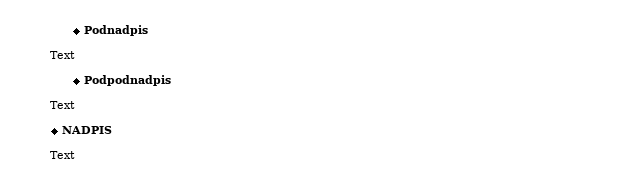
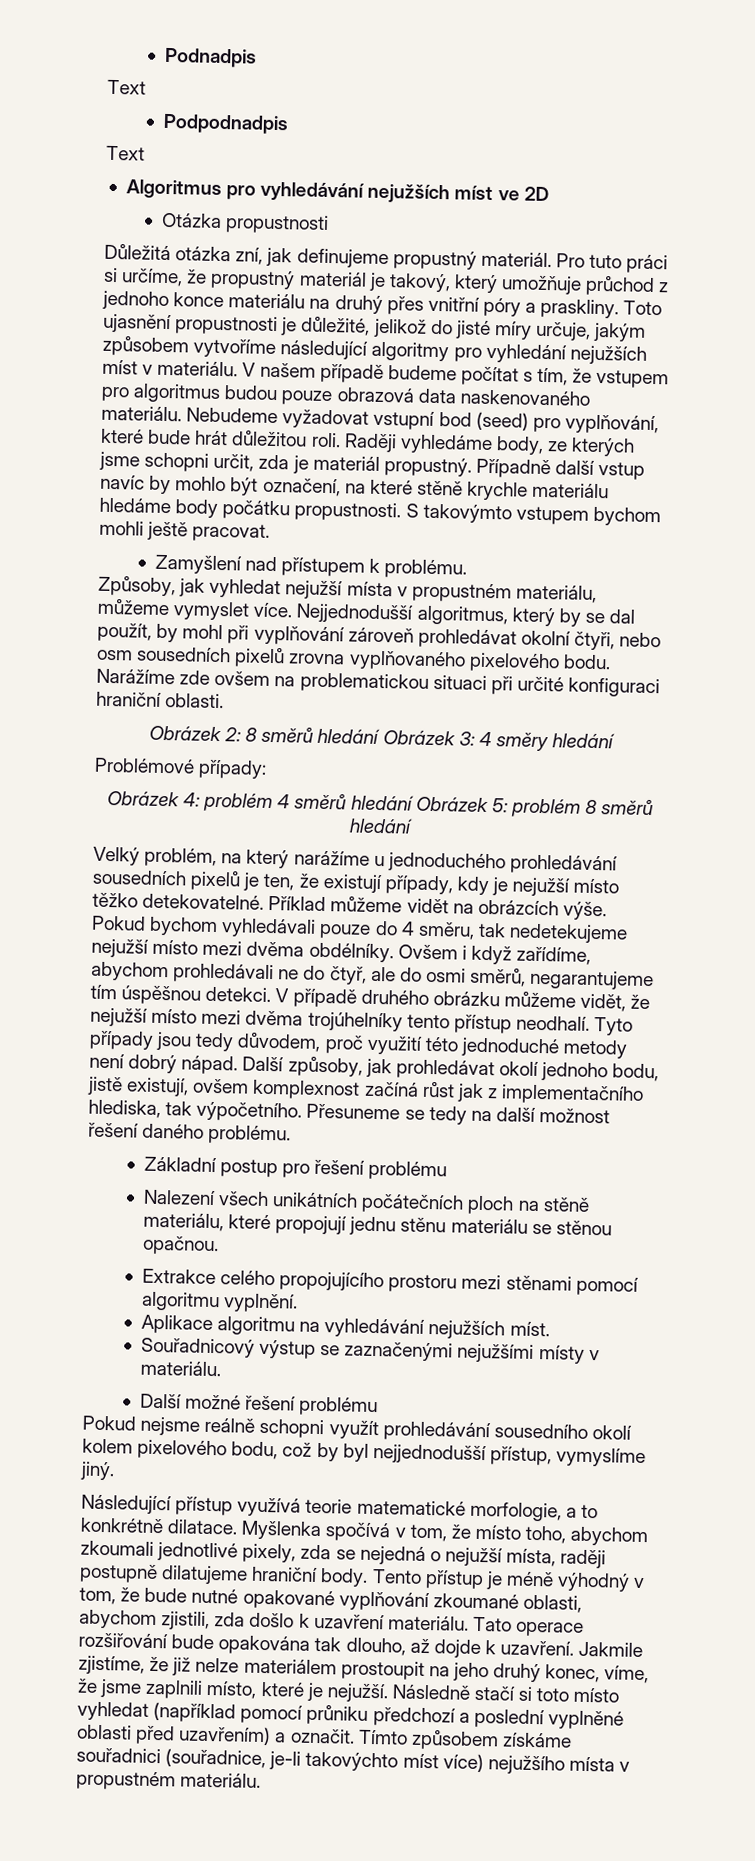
[62,126,113,134] [50,151,75,159] NADPIS // Text -> [125,179,549,204] [160,212,330,234] [104,242,669,274] [103,267,670,297] [102,290,663,319] [103,313,647,342] [102,334,647,365] [102,359,670,389] [101,383,591,406] [101,405,659,435] [100,428,636,457] [99,451,646,480] [100,474,610,501] [99,497,661,527] [99,520,271,542] [154,554,468,579] [98,574,597,603] [97,597,636,627] [97,622,662,651] [96,646,611,673] [96,668,661,698] [96,691,225,709] [148,724,616,752] [94,757,268,779] [106,789,655,818] [348,817,413,834] [93,846,618,875] [92,869,620,897] [92,892,607,921] [91,915,629,944] [91,938,592,965] [91,961,655,991] [90,984,651,1012] [90,1007,634,1036] [89,1030,629,1059] [89,1053,660,1082] [87,1076,645,1105] [88,1099,611,1125] [88,1122,292,1145] [143,1156,448,1181] [142,1189,590,1215] [142,1212,612,1236] [141,1235,219,1256] [141,1268,639,1296] [140,1291,299,1313] [140,1314,550,1340] [140,1337,600,1364] [139,1360,221,1377] [139,1393,379,1417] [82,1415,632,1442] [82,1438,647,1468] [80,1461,115,1481] [81,1494,598,1522] [80,1517,649,1547] [80,1540,607,1569] [79,1563,646,1592] [79,1587,582,1613] [79,1609,585,1637] [78,1632,644,1659] [78,1655,650,1684] [77,1678,621,1703] [77,1701,624,1730] [76,1724,572,1751] [76,1747,631,1775] [76,1770,262,1791] Algoritmus pro vyhledávání nejužších míst ve 2D // Otázka propustnosti // Důležitá otázka zní, jak definujeme propustný materiál. Pro tuto práci si určíme, že propustný materiál je takový, který umožňuje průchod z jednoho konce materiálu na druhý přes vnitřní póry a praskliny. Toto ujasnění propustnosti je důležité, jelikož do jisté míry určuje, jakým způsobem vytvoříme následující algoritmy pro vyhledání nejužších míst v materiálu. V našem případě budeme počítat s tím, že vstupem pro algoritmus budou pouze obrazová data naskenovaného materiálu. Nebudeme vyžadovat vstupní bod (seed) pro vyplňování, které bude hrát důležitou roli. Raději vyhledáme body, ze kterých jsme schopni určit, zda je materiál propustný. Případně další vstup navíc by mohlo být označení, na které stěně krychle materiálu hledáme body počátku propustnosti. S takovýmto vstupem bychom mohli ještě pracovat. // Zamyšlení nad přístupem k problému. // Způsoby, jak vyhledat nejužší místa v propustném materiálu, můžeme vymyslet více. Nejjednodušší algoritmus, který by se dal použít, by mohl při vyplňování zároveň prohledávat okolní čtyři, nebo osm sousedních pixelů zrovna vyplňovaného pixelového bodu. Narážíme zde ovšem na problematickou situaci při určité konfiguraci hraniční oblasti. // Obrázek 2: 8 směrů hledání Obrázek 3: 4 směry hledání // Problémové případy: // Obrázek 4: problém 4 směrů hledání Obrázek 5: problém 8 směrů hledání // Velký problém, na který narážíme u jednoduchého prohledávání sousedních pixelů je ten, že existují případy, kdy je nejužší místo těžko detekovatelné. Příklad můžeme vidět na obrázcích výše. Pokud bychom vyhledávali pouze do 4 směru, tak nedetekujeme nejužší místo mezi dvěma obdélníky. Ovšem i když zařídíme, abychom prohledávali ne do čtyř, ale do osmi směrů, negarantujeme tím úspěšnou detekci. V případě druhého obrázku můžeme vidět, že nejužší místo mezi dvěma trojúhelníky tento přístup neodhalí. Tyto případy jsou tedy důvodem, proč využití této jednoduché metody není dobrý nápad. Další způsoby, jak prohledávat okolí jednoho bodu, jistě existují, ovšem komplexnost začíná růst jak z implementačního hlediska, tak výpočetního. Přesuneme se tedy na další možnost řešení daného problému. // Základní postup pro řešení problému // Nalezení všech unikátních počátečních ploch na stěně materiálu, které propojují jednu stěnu materiálu se stěnou opačnou. // Extrakce celého propojujícího prostoru mezi stěnami pomocí algoritmu vyplnění. // Aplikace algoritmu na vyhledávání nejužších míst. // Souřadnicový výstup se zaznačenými nejužšími místy v materiálu. // Další možné řešení problému // Pokud nejsme reálně schopni využít prohledávání sousedního okolí kolem pixelového bodu, což by byl nejjednodušší přístup, vymyslíme jiný. // Následující přístup využívá teorie matematické morfologie, a to konkrétně dilatace. Myšlenka spočívá v tom, že místo toho, abychom zkoumali jednotlivé pixely, zda se nejedná o nejužší místa, raději postupně dilatujeme hraniční body. Tento přístup je méně výhodný v tom, že bude nutné opakované vyplňování zkoumané oblasti, abychom zjistili, zda došlo k uzavření materiálu. Tato operace rozšiřování bude opakována tak dlouho, až dojde k uzavření. Jakmile zjistíme, že již nelze materiálem prostoupit na jeho druhý konec, víme, že jsme zaplnili místo, které je nejužší. Následně stačí si toto místo vyhledat (například pomocí průniku předchozí a poslední vyplněné oblasti před uzavřením) a označit. Tímto způsobem získáme souřadnici (souřadnice, je-li takovýchto míst více) nejužšího místa v propustném materiálu.

